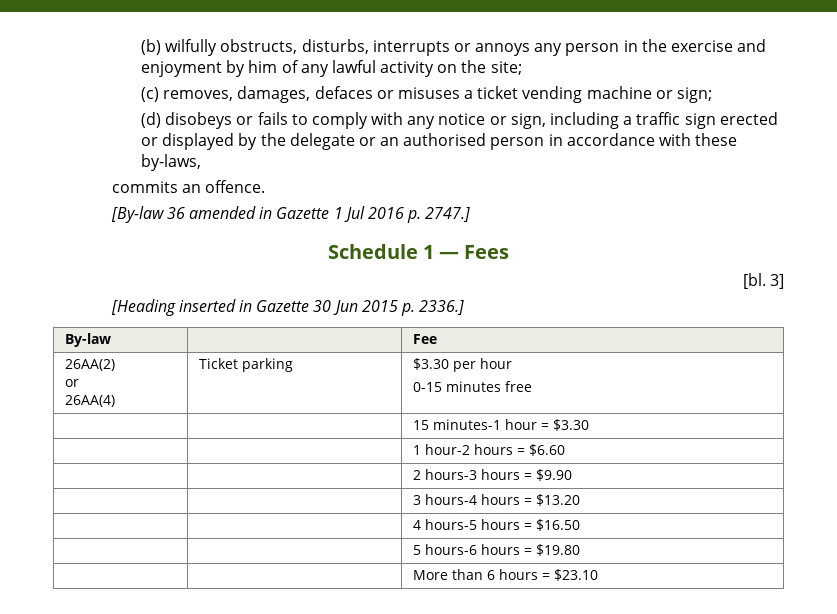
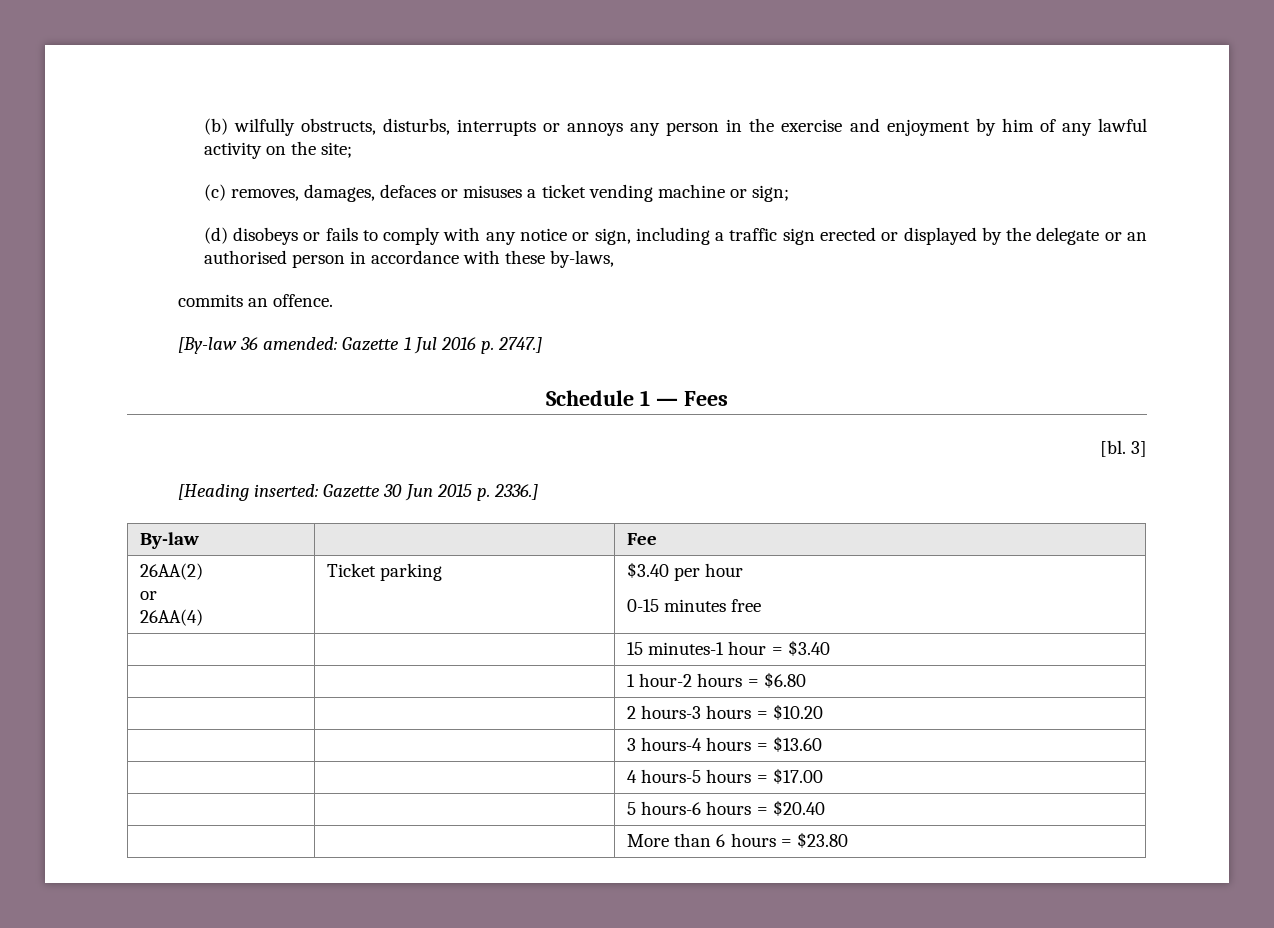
[189,206,273,219] amended in -> [263,337,338,350] amended:
[178,299,253,312] inserted in -> [254,484,319,497] inserted:
[413,358,450,370] $3.30 -> [627,562,670,578] $3.40
[553,419,590,431] $3.30 -> [787,640,830,656] $3.40
[529,444,566,456] $6.60 -> [763,672,806,688] $6.80
[536,469,573,481] $9.90 -> [772,704,823,720] $10.20
[536,494,581,506] $13.20 -> [772,736,822,752] $13.60
[536,519,581,531] $16.50 -> [772,768,823,784] $17.00
[536,544,581,556] $19.80 -> [772,800,825,816] $20.40
[554,569,599,581] $23.10 -> [796,832,848,848] $23.80

